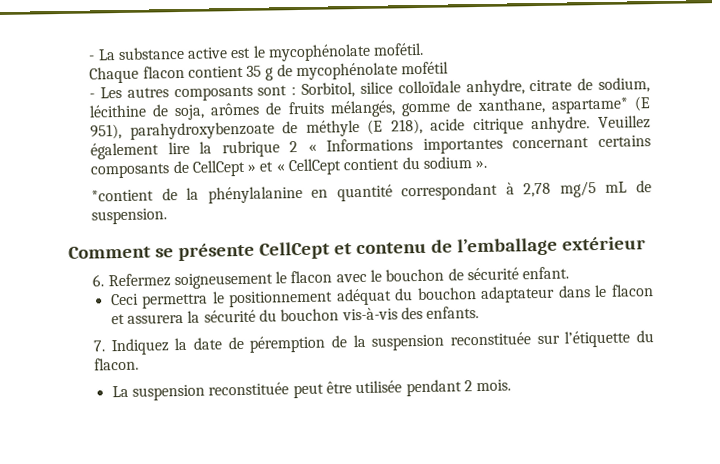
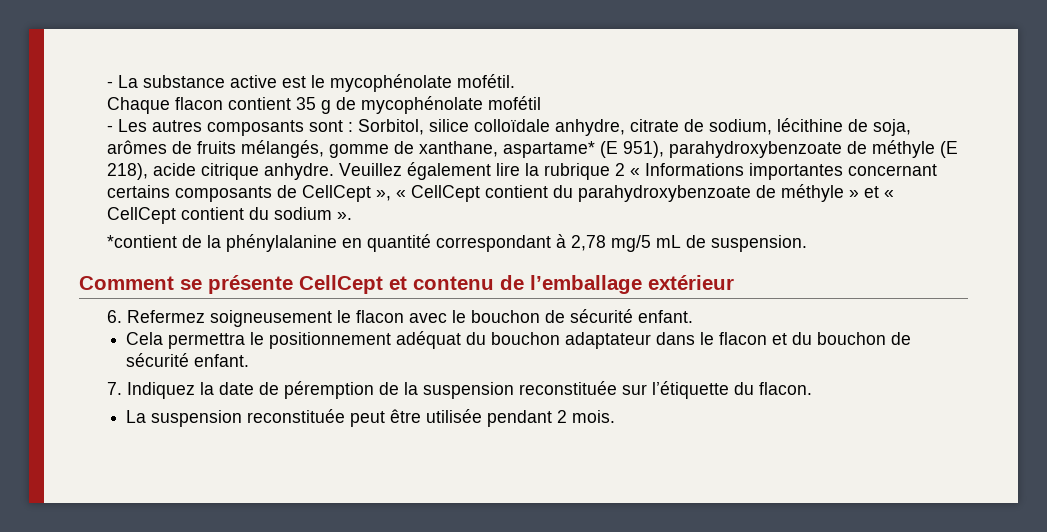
(246, 168) none -> [376,184,845,202] », « CellCept contient du parahydroxybenzoate de méthyle
[110,293,139,306] Ceci -> [126,332,164,345] Cela
[127,306,480,324] assurera la sécurité du bouchon vis-à-vis des enfants. -> [792,332,912,345] [126,353,250,367] du bouchon de sécurité enfant.

